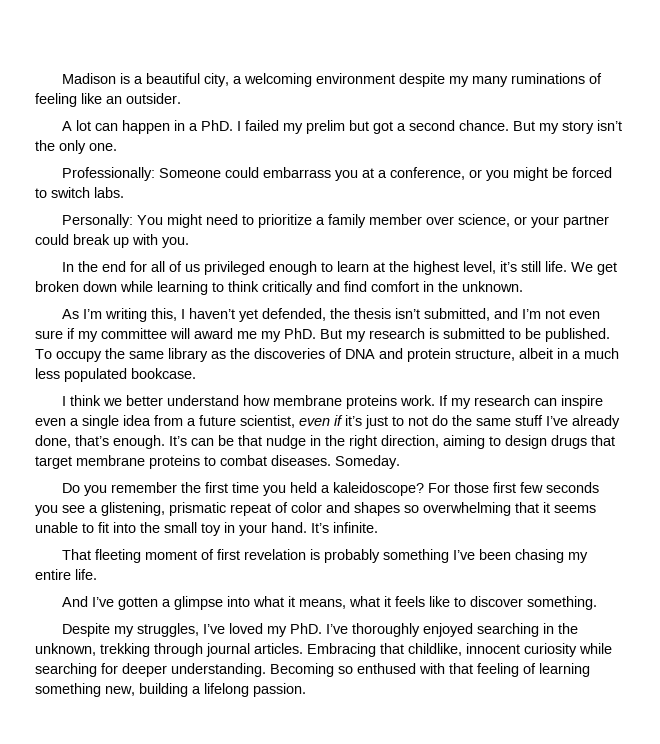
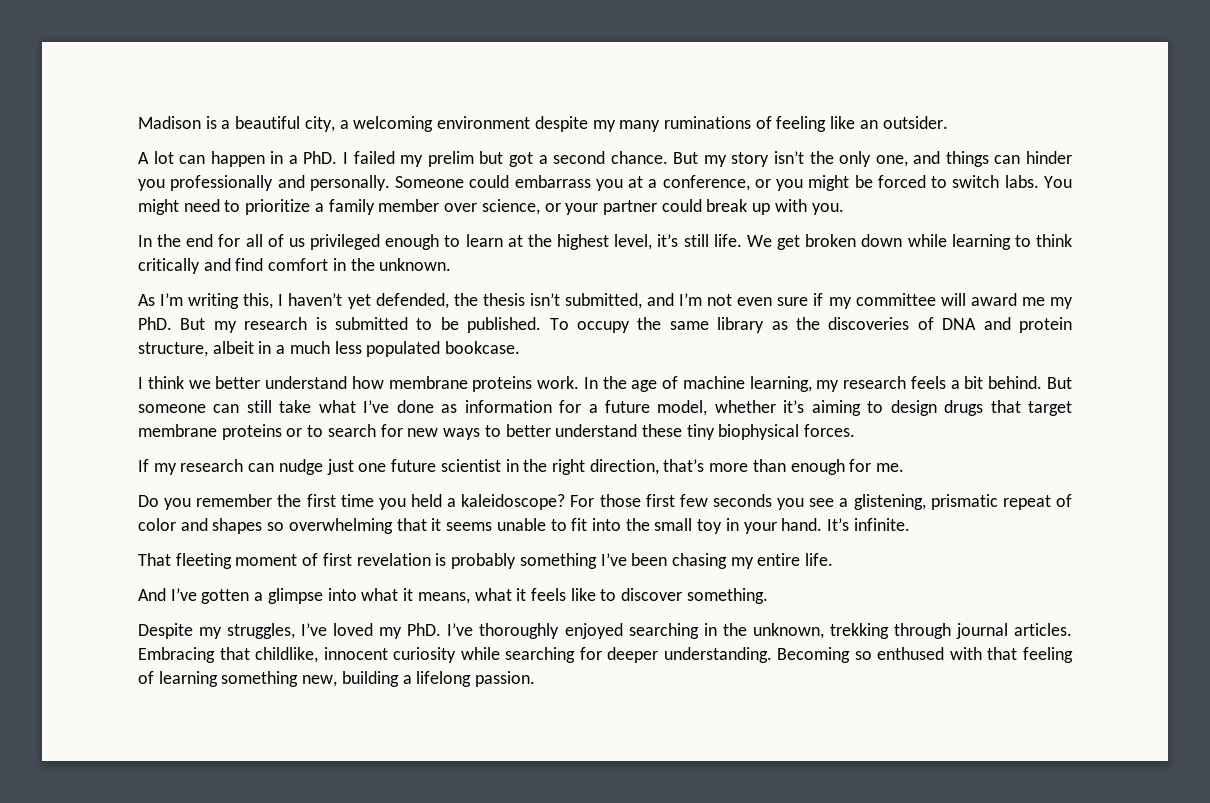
[89,143,117,151] [61,167,155,181] one. // Professionally: -> [875,151,1073,167] [138,175,390,191] one, and things can hinder you professionally and personally.
[61,214,133,228] // Personally: -> (1039, 181) none
[438,395,603,409] [35,415,620,429] [35,435,439,449] If my research can inspire even a single idea from a future scientist, even if it’s just to not do the same stuff I’ve already done, that’s enough. It’s can be that nudge in the right direction, -> [583,376,1073,392] [138,400,805,416] In the age of machine learning, my research feels a bit behind. But someone can still take what I’ve done as information for a future model, whether it’s
[204,455,400,469] to combat diseases. Someday. -> [286,424,856,440] [138,459,905,475] or to search for new ways to better understand these tiny biophysical forces. // If my research can nudge just one future scientist in the right direction, that’s more than enough for me.

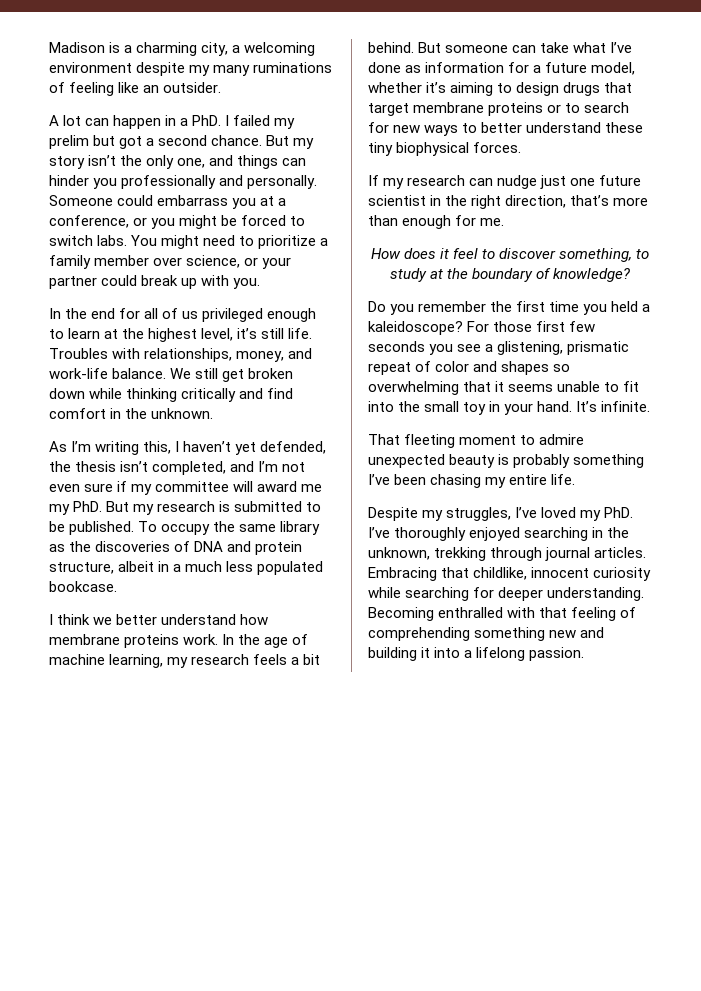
[235,116,301,129] beautiful -> [136,42,198,56] charming
[746,235,772,247] We -> [49,348,313,362] [49,368,219,379] Troubles with relationships, money, and work-life balance. We still
[951,234,1072,250] learning to think -> [126,388,178,402] thinking
[564,293,642,309] submitted, -> [152,461,227,475] completed,
[246,400,272,413] still -> (537, 49) none
(905, 467) none -> [370,248,650,262] [389,268,632,282] // How does it feel to discover something, to study at the boundary of knowledge?
[302,553,431,566] of first revelation -> [520,434,585,445] [368,454,496,468] to admire unexpected beauty
[138,588,768,604] // And I’ve gotten a glimpse into what it means, what it feels like to discover something. -> (576, 479) none
[854,647,945,660] so enthused -> [438,607,504,618] enthralled
[158,671,399,687] learning something new, building -> [368,627,605,641] [368,647,461,661] comprehending something new and building it into

